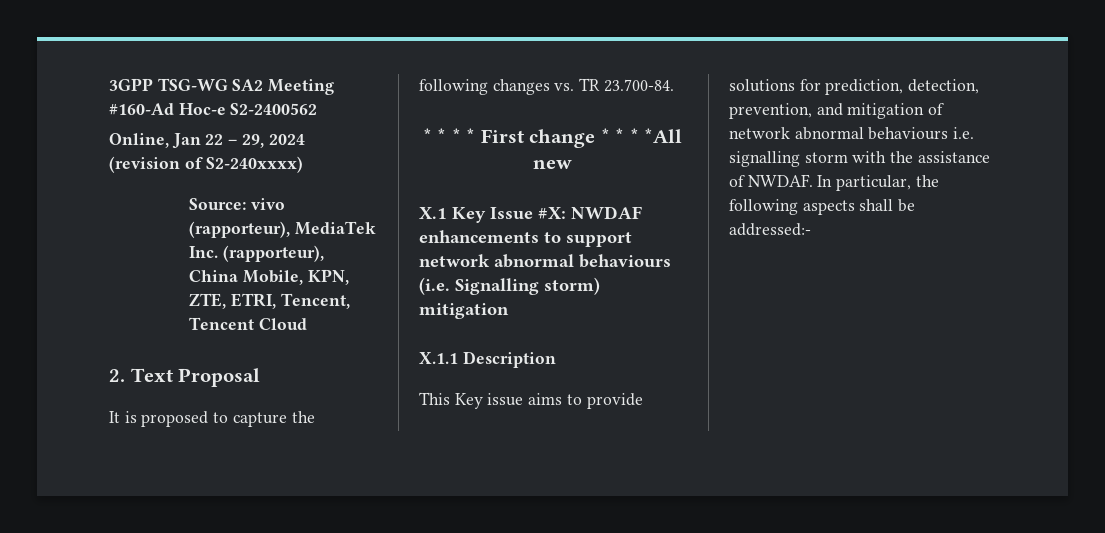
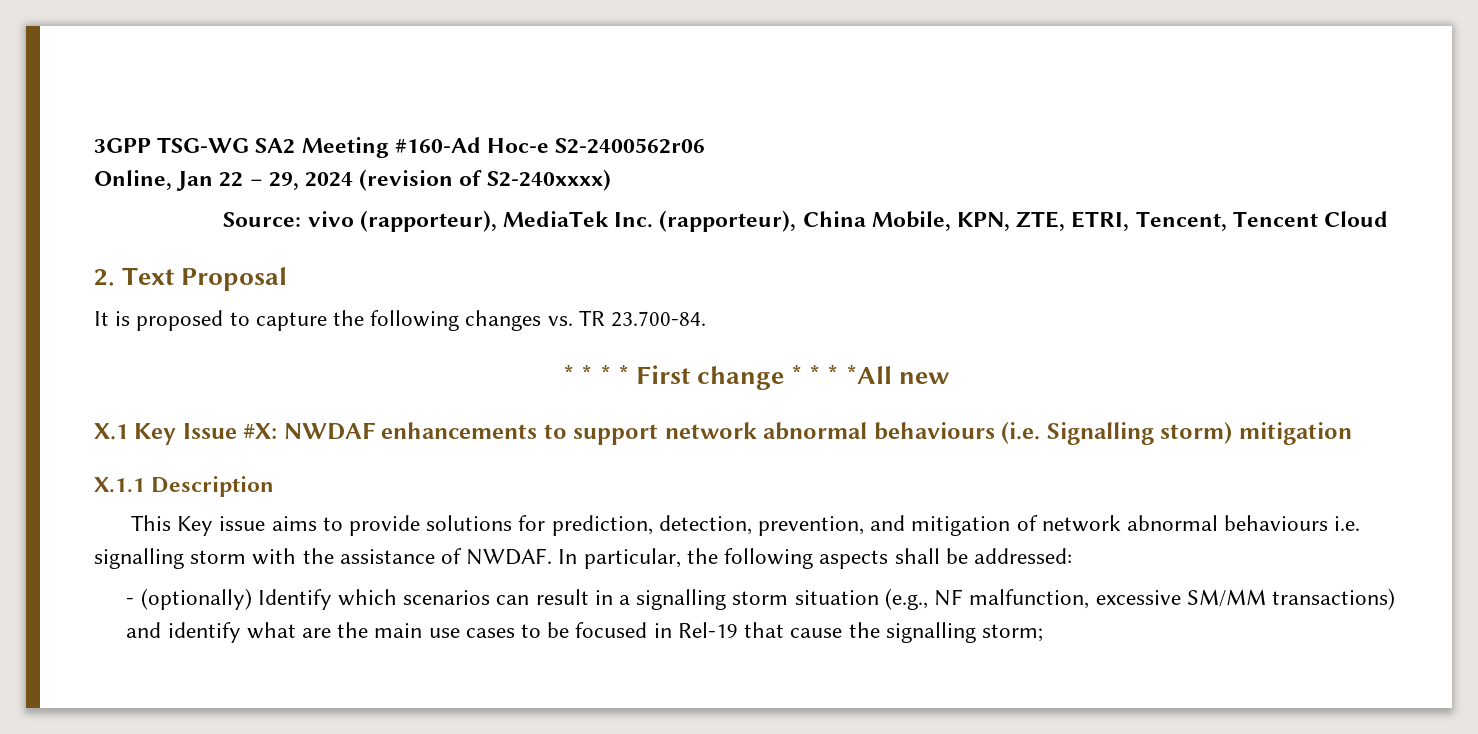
[230,103,318,115] S2-2400562 -> [555,138,706,154] S2-2400562r06
[729,223,811,236] addressed:- -> [973,548,1072,564] [126,588,1395,610] [126,622,1043,643] addressed: // - (optionally) Identify which scenarios can result in a signalling storm situation (e.g., NF malfunction, excessive SM/MM transactions) and identify what are the main use cases to be focused in Rel-19 that cause the signalling storm;

